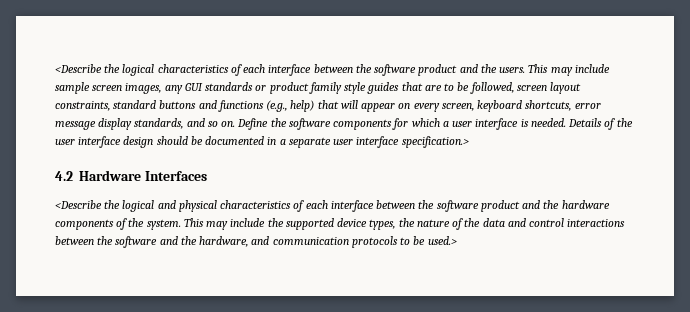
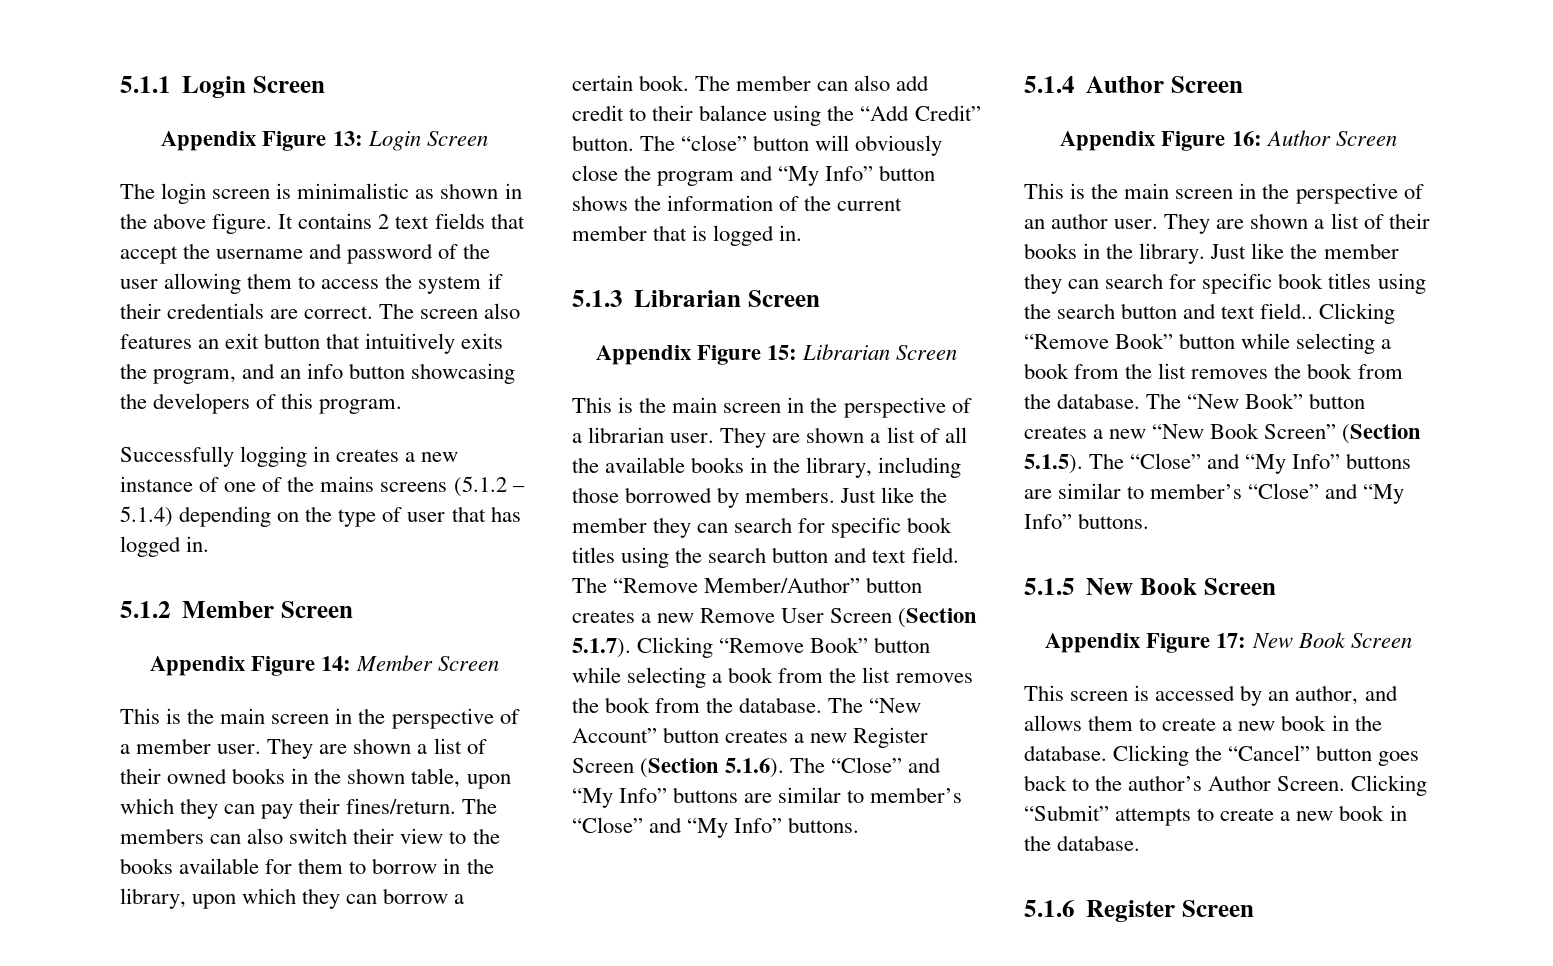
[55,64,610,76] [55,82,582,94] [55,100,601,112] [55,118,633,130] [55,136,469,148] [55,170,207,181] [55,200,610,212] [55,218,626,230] [55,236,457,248] <Describe the logical characteristics of each interface between the software product and the users. This may include sample screen images, any GUI standards or product family style guides that are to be followed, screen layout constraints, standard buttons and functions (e.g., help) that will appear on every screen, keyboard shortcuts, error message display standards, and so on. Define the software components for which a user interface is needed. Details of the user interface design should be documented in a separate user interface specification.> // 4.2 Hardware Interfaces // <Describe the logical and physical characteristics of each interface between the software product and the hardware components of the system. This may include the supported device types, the nature of the data and control interactions between the software and the hardware, and communication protocols to be used.> -> [120,76,325,98] [161,131,488,151] [120,183,522,204] [120,213,525,234] [120,243,491,264] [120,273,503,294] [120,303,521,319] [120,333,504,354] [120,363,516,384] [120,393,403,414] [120,446,459,467] [120,476,525,497] [120,506,521,527] [120,536,210,557] [120,601,353,618] [149,655,500,676] [120,708,520,729] [120,738,487,759] [120,768,511,789] [120,798,498,819] [120,828,500,844] [120,858,494,874] [120,888,465,909] [572,75,930,91] [572,105,981,126] [572,135,943,156] [572,165,936,186] [572,195,903,211] [572,225,803,246] [572,290,820,307] [595,344,958,365] [572,397,972,418] [572,427,967,448] [572,457,962,478] [572,487,948,508] [572,517,953,538] [572,547,959,568] [572,577,923,593] [572,608,978,628] [572,637,931,658] [572,667,973,688] [572,697,922,713] [572,727,929,748] [572,757,942,778] [572,787,963,808] [572,817,860,838] [1024,76,1243,93] [1060,130,1397,151] [1024,183,1424,204] [1024,213,1430,234] [1024,243,1399,264] [1024,273,1426,294] [1024,303,1396,324] [1024,333,1392,354] [1024,363,1403,379] [1024,393,1366,409] [1024,423,1422,444] [1024,453,1412,474] [1024,483,1405,504] [1024,513,1150,529] [1024,578,1276,595] [1045,632,1412,653] [1024,685,1398,706] [1024,715,1382,731] [1024,745,1420,766] [1024,775,1428,796] [1024,805,1407,826] [1024,835,1141,851] [1024,900,1254,922] 5.1.1 Login Screen // Appendix Figure 13: Login Screen // The login screen is minimalistic as shown in the above figure. It contains 2 text fields that accept the username and password of the user allowing them to access the system if their credentials are correct. The screen also features an exit button that intuitively exits the program, and an info button showcasing the developers of this program. // Successfully logging in creates a new instance of one of the mains screens (5.1.2 – 5.1.4) depending on the type of user that has logged in. // 5.1.2 Member Screen // Appendix Figure 14: Member Screen // This is the main screen in the perspective of a member user. They are shown a list of their owned books in the shown table, upon which they can pay their fines/return. The members can also switch their view to the books available for them to borrow in the library, upon which they can borrow a certain book. The member can also add credit to their balance using the “Add Credit” button. The “close” button will obviously close the program and “My Info” button shows the information of the current member that is logged in. // 5.1.3 Librarian Screen // Appendix Figure 15: Librarian Screen // This is the main screen in the perspective of a librarian user. They are shown a list of all the available books in the library, including those borrowed by members. Just like the member they can search for specific book titles using the search button and text field. The “Remove Member/Author” button creates a new Remove User Screen (Section 5.1.7). Clicking “Remove Book” button while selecting a book from the list removes the book from the database. The “New Account” button creates a new Register Screen (Section 5.1.6). The “Close” and “My Info” buttons are similar to member’s “Close” and “My Info” buttons. // 5.1.4 Author Screen // Appendix Figure 16: Author Screen // This is the main screen in the perspective of an author user. They are shown a list of their books in the library. Just like the member they can search for specific book titles using the search button and text field.. Clicking “Remove Book” button while selecting a book from the list removes the book from the database. The “New Book” button creates a new “New Book Screen” (Section 5.1.5). The “Close” and “My Info” buttons are similar to member’s “Close” and “My Info” buttons. // 5.1.5 New Book Screen // Appendix Figure 17: New Book Screen // This screen is accessed by an author, and allows them to create a new book in the database. Clicking the “Cancel” button goes back to the author’s Author Screen. Clicking “Submit” attempts to create a new book in the database. // 5.1.6 Register Screen

